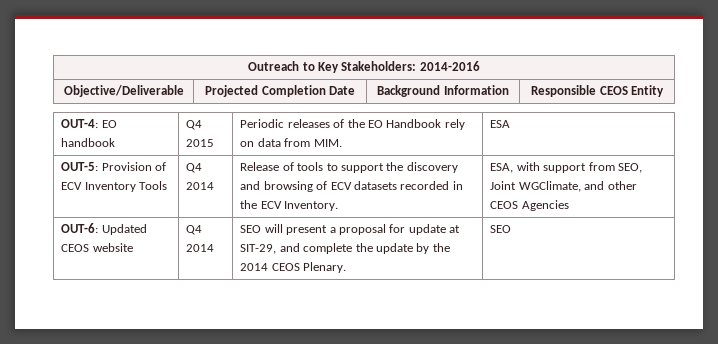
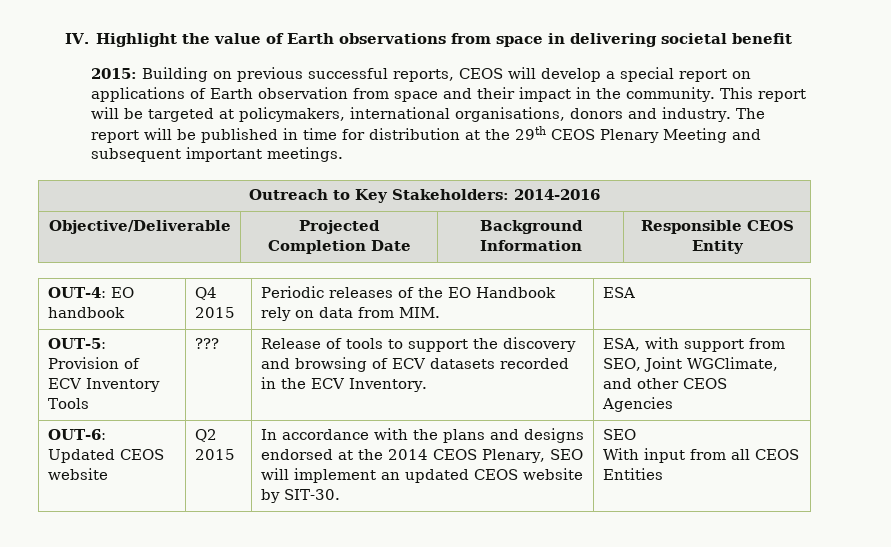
(248, 66) none -> [64,33,793,47] [91,67,752,82] [91,87,807,102] [91,107,766,122] [91,126,762,143] [91,147,344,162] IV. Highlight the value of Earth observations from space in delivering societal benefit // 2015: Building on previous successful reports, CEOS will develop a special report on applications of Earth observation from space and their impact in the community. This report will be targeted at policymakers, international organisations, donors and industry. The report will be published in time for distribution at the 29th CEOS Plenary Meeting and subsequent important meetings. //
[186,163,203,173] [186,182,215,190] Q4 2014 -> [194,338,219,349] ???
[186,225,203,235] [186,244,215,252] [240,224,460,235] [240,243,450,254] [240,262,347,273] [490,225,512,233] Q4 2014 | SEO will present a proposal for update at SIT-29, and complete the update by the 2014 CEOS Plenary. | SEO -> [194,429,217,442] [194,449,235,460] [260,428,584,443] [260,449,583,463] [260,468,583,483] [260,489,340,503] [602,429,636,440] [602,448,799,463] [602,468,663,480] Q2 2015 | In accordance with the plans and designs endorsed at the 2014 CEOS Plenary, SEO will implement an updated CEOS website by SIT-30. | SEO // With input from all CEOS Entities

